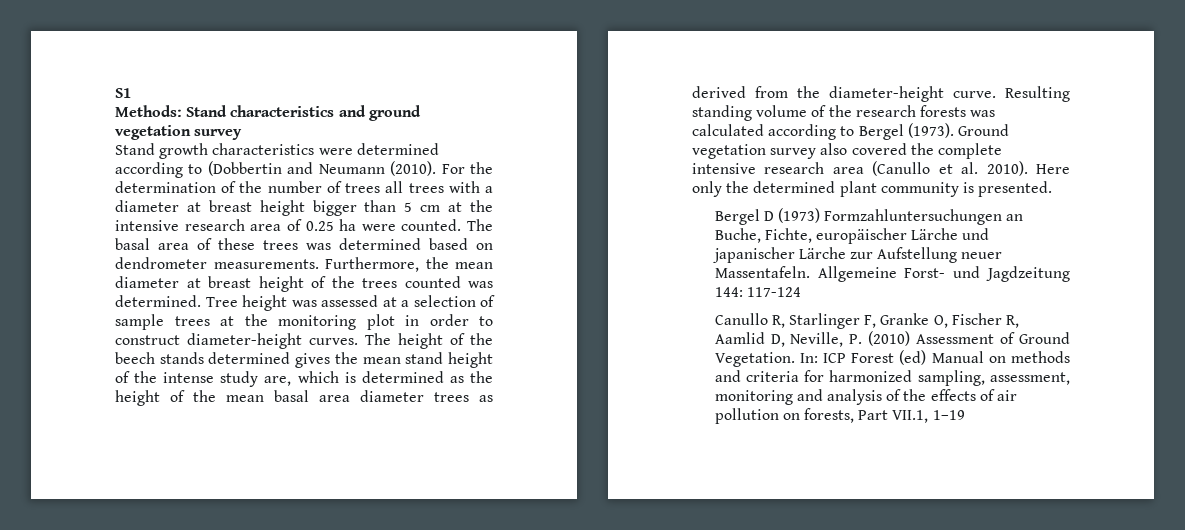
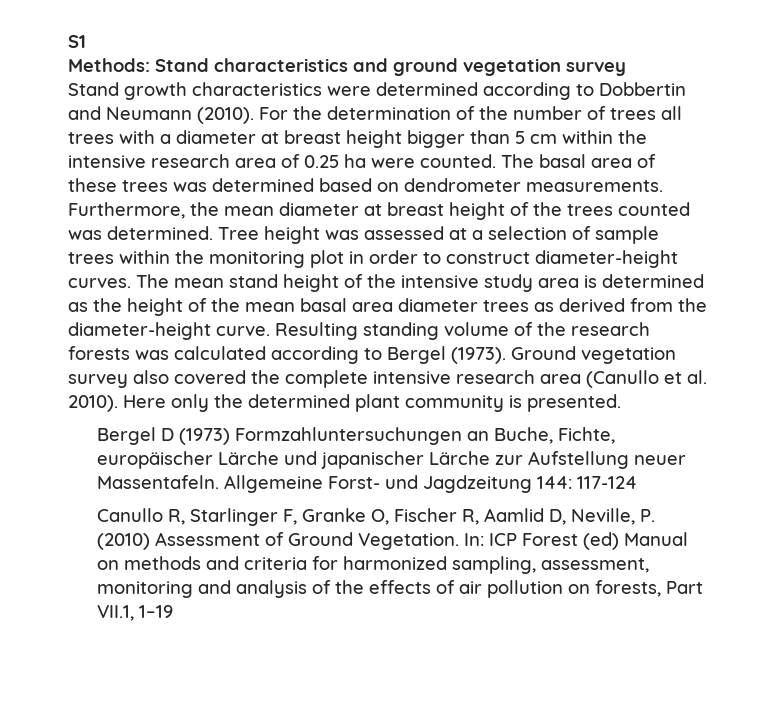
[207,161,282,176] (Dobbertin -> [599,82,686,96] Dobbertin
[448,202,463,212] at -> [562,130,613,144] within
[220,316,234,326] at -> [119,250,170,264] within
[398,333,493,349] [115,352,358,368] height of the beech stands determined gives the -> (169, 281) none
[163,371,339,387] intense study are, which -> [401,274,579,292] intensive study area

